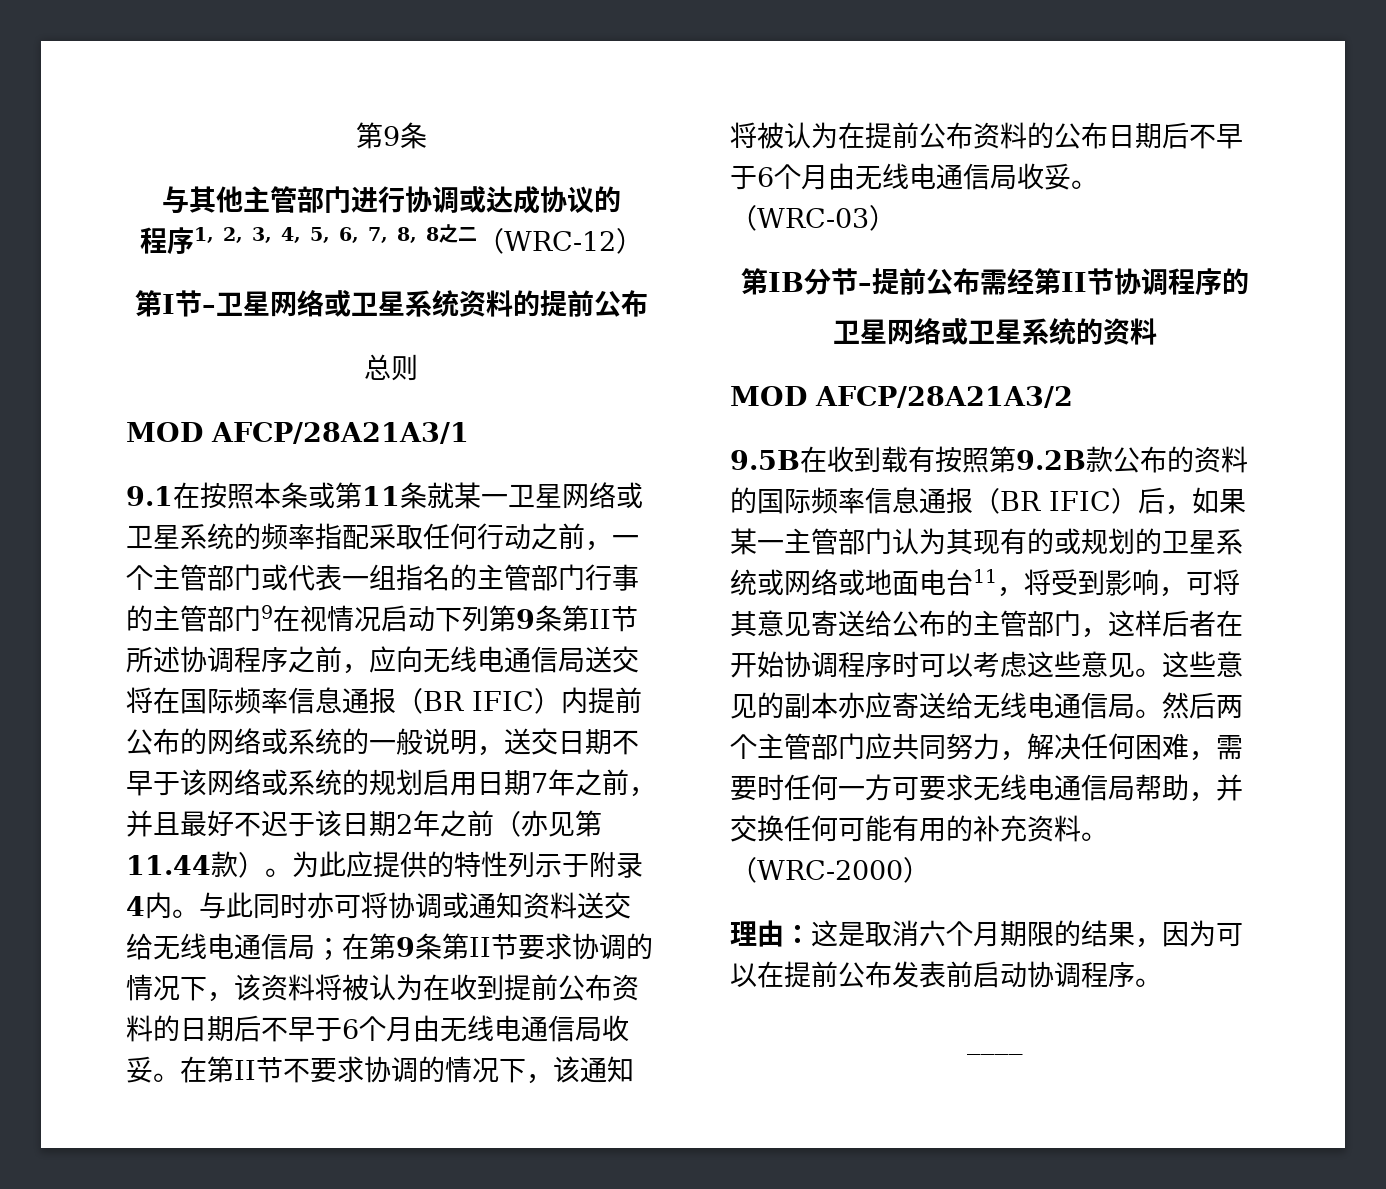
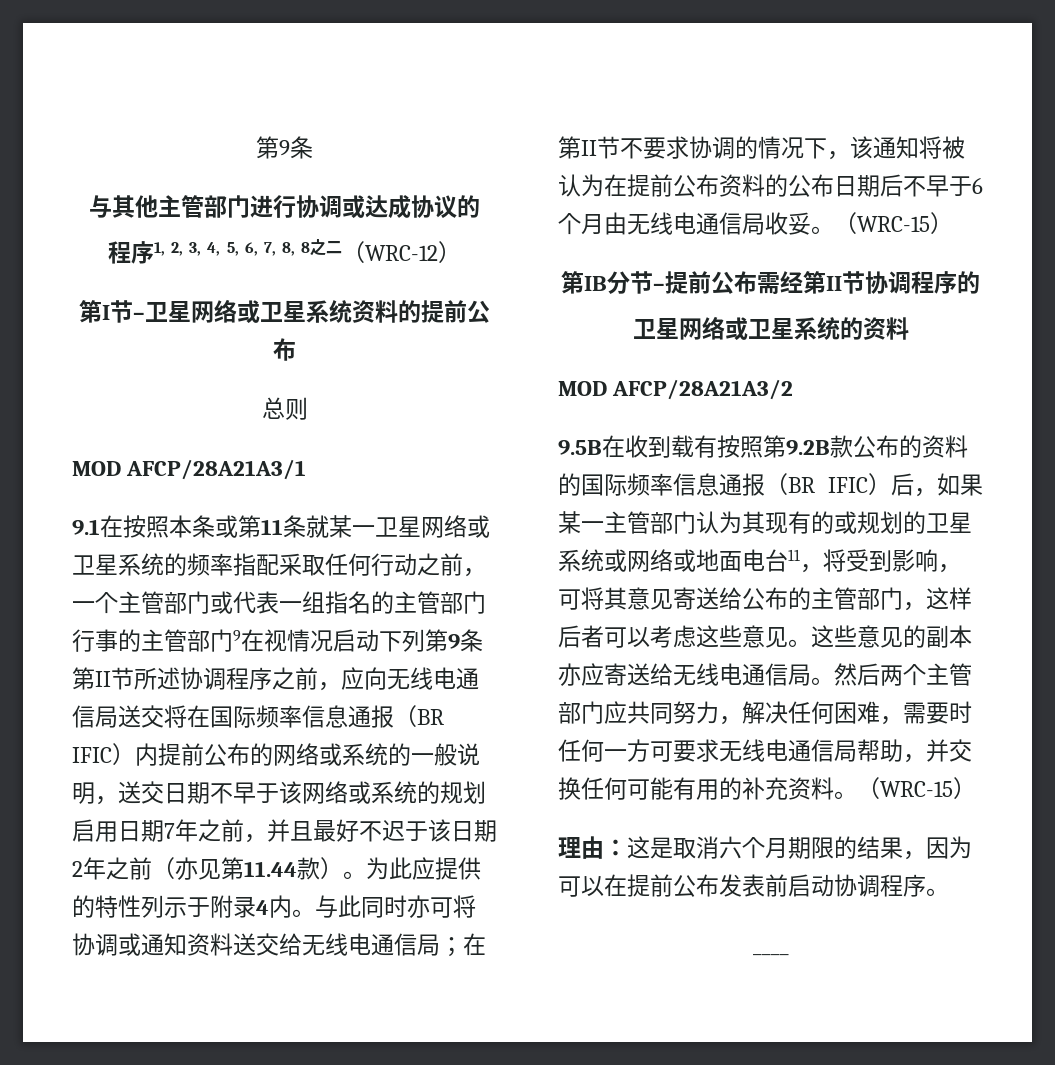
[396,933,653,960] [126,974,639,1002] [126,1015,629,1042] [126,1056,234,1083] 9条第II节要求协调的情况下，该资料将被认为在收到提前公布资料的日期后不早于6个月由无线电通信局收妥。在第 -> (581, 147) none
[757,208,869,228] WRC-03 -> [857,216,930,232] WRC-15
[1216,610,1243,637] [730,651,919,678] 在开始协调程序时 -> (604, 636) none
[757,860,903,880] WRC-2000 -> [880,781,953,797] WRC-15

